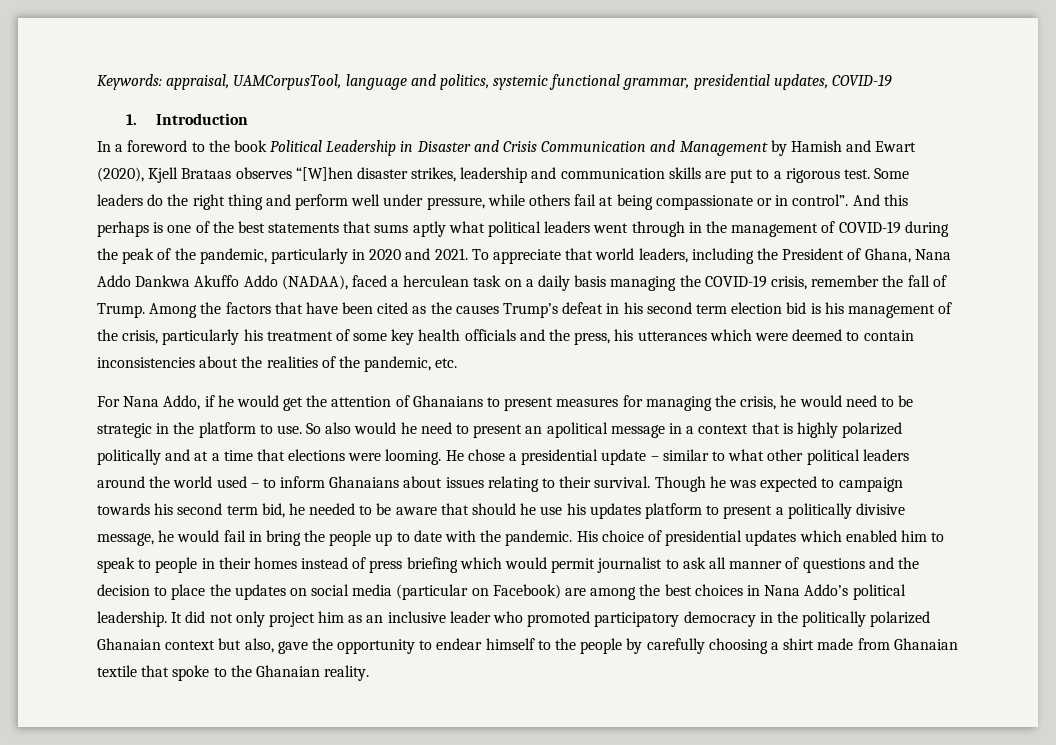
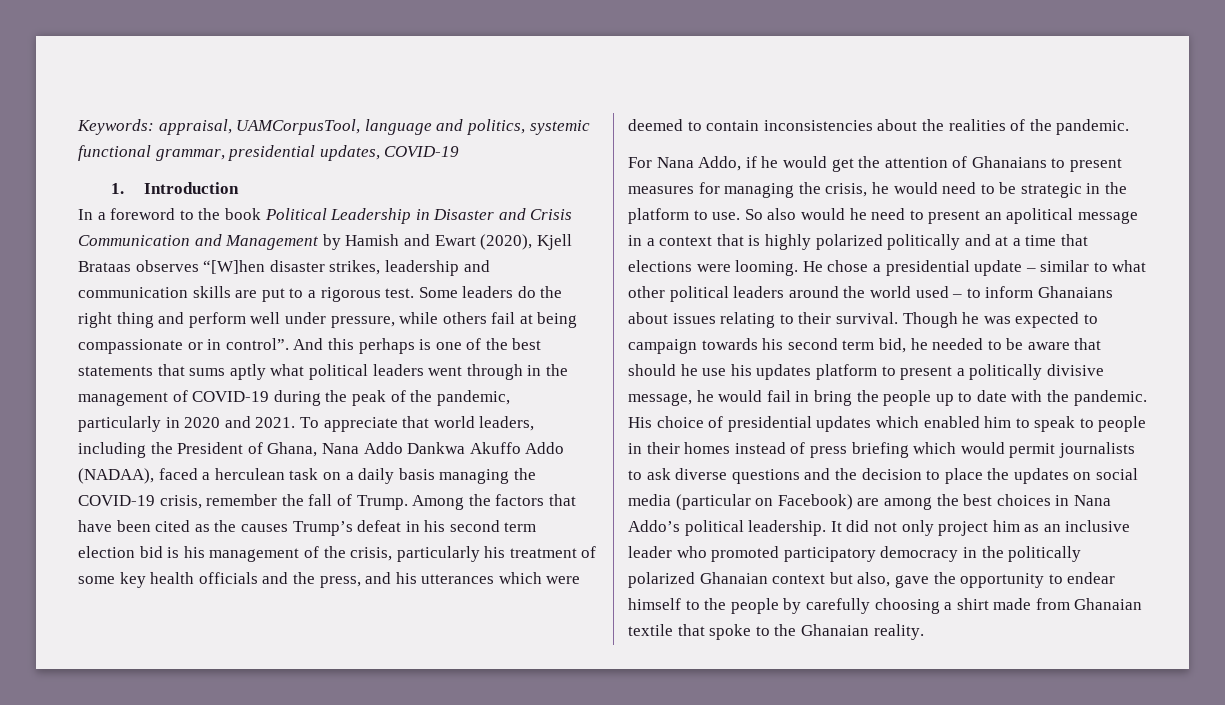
(611, 338) none -> [365,572,392,584] and
[364,356,458,372] pandemic, etc. -> [1056,119,1130,135] pandemic.
[597,557,663,573] journalist -> [1058,442,1135,458] journalists
[708,557,800,569] all manner of -> [675,468,728,480] diverse

